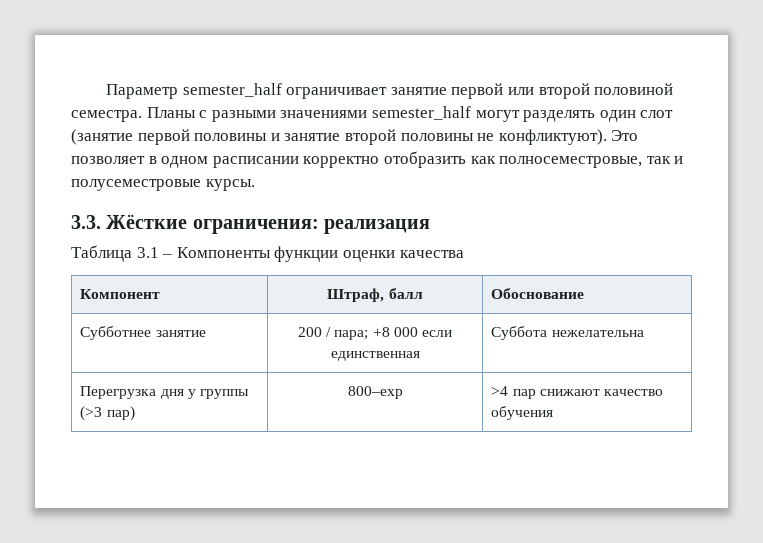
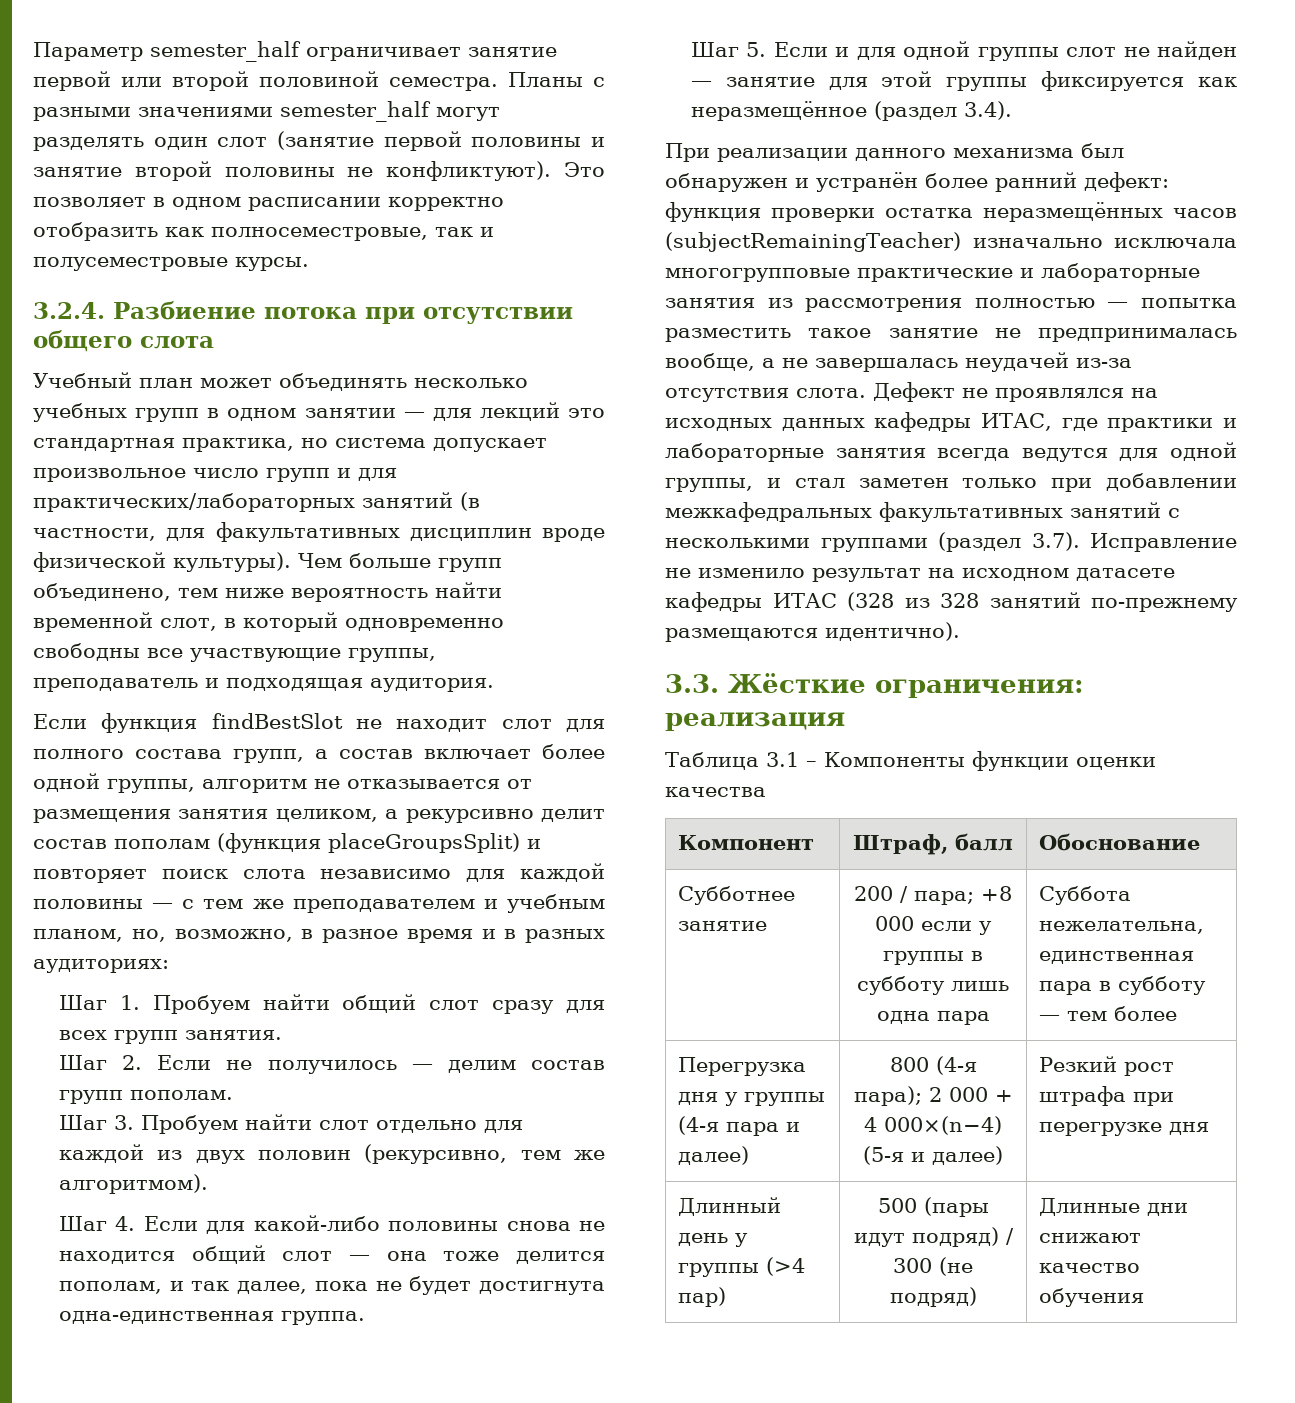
(255, 185) none -> [33,301,573,324] [33,330,214,352] [33,372,528,391] [33,402,605,422] [33,438,547,452] [33,468,397,482] [33,492,480,512] [33,522,605,542] [33,552,502,572] [33,582,502,602] [33,612,504,632] [33,643,436,662] [33,678,494,692] [33,713,605,733] [33,744,605,763] [33,773,532,793] [33,809,605,823] [33,833,541,853] [33,863,605,883] [33,894,605,913] [33,929,605,943] [33,959,169,973] [58,994,605,1014] [58,1030,282,1044] [58,1055,605,1074] [58,1090,233,1104] [58,1114,523,1134] [58,1144,605,1164] [58,1174,208,1194] [58,1215,605,1234] [58,1245,605,1264] [58,1276,605,1295] [58,1311,365,1325] [690,41,1237,61] [690,71,1237,91] [690,101,1012,121] [665,143,1124,162] [665,172,1169,192] [665,202,1237,222] [665,232,1237,252] [665,263,1200,282] [665,298,1237,312] [665,328,1237,342] [665,352,1132,372] [665,382,1158,402] [665,412,1237,432] [665,442,1237,462] [665,473,1237,492] [665,502,1180,522] [665,532,1237,552] [665,568,1175,582] [665,592,1238,612] [665,622,960,642] // 3.2.4. Разбиение потока при отсутствии общего слота // Учебный план может объединять несколько учебных групп в одном занятии — для лекций это стандартная практика, но система допускает произвольное число групп и для практических/лабораторных занятий (в частности, для факультативных дисциплин вроде физической культуры). Чем больше групп объединено, тем ниже вероятность найти временной слот, в который одновременно свободны все участвующие группы, преподаватель и подходящая аудитория. // Если функция findBestSlot не находит слот для полного состава групп, а состав включает более одной группы, алгоритм не отказывается от размещения занятия целиком, а рекурсивно делит состав пополам (функция placeGroupsSplit) и повторяет поиск слота независимо для каждой половины — с тем же преподавателем и учебным планом, но, возможно, в разное время и в разных аудиториях: // Шаг 1. Пробуем найти общий слот сразу для всех групп занятия. // Шаг 2. Если не получилось — делим состав групп пополам. // Шаг 3. Пробуем найти слот отдельно для каждой из двух половин (рекурсивно, тем же алгоритмом). // Шаг 4. Если для какой-либо половины снова не находится общий слот — она тоже делится пополам, и так далее, пока не будет достигнута одна-единственная группа. // Шаг 5. Если и для одной группы слот не найден — занятие для этой группы фиксируется как неразмещённое (раздел 3.4). // При реализации данного механизма был обнаружен и устранён более ранний дефект: функция проверки остатка неразмещённых часов (subjectRemainingTeacher) изначально исключала многогрупповые практические и лабораторные занятия из рассмотрения полностью — попытка разместить такое занятие не предпринималась вообще, а не завершалась неудачей из-за отсутствия слота. Дефект не проявлялся на исходных данных кафедры ИТАС, где практики и лабораторные занятия всегда ведутся для одной группы, и стал заметен только при добавлении межкафедральных факультативных занятий с несколькими группами (раздел 3.7). Исправление не изменило результат на исходном датасете кафедры ИТАС (328 из 328 занятий по-прежнему размещаются идентично).
[330,351,420,361] [491,326,644,340] [80,386,249,399] [80,406,135,421] [347,386,403,399] [491,386,536,399] единственная | Суббота нежелательна // Перегрузка дня у группы (>3 пар) | 800–exp | >4 пар -> [979,921,992,935] [883,951,983,965] [857,976,1009,995] [876,1011,990,1025] [1039,886,1132,905] [1039,921,1205,934] [1039,951,1195,964] [1039,976,1207,995] [1039,1006,1178,1021] [678,1057,807,1076] [678,1092,826,1106] [678,1116,801,1136] [678,1146,750,1165] [889,1056,977,1075] [853,1086,1013,1106] [864,1116,1002,1135] [863,1146,1003,1165] [1039,1056,1175,1076] [1039,1086,1175,1106] [1039,1122,1210,1136] [678,1197,782,1216] [678,1233,749,1247] [678,1257,806,1277] [678,1287,727,1307] [877,1197,989,1217] [853,1227,1014,1247] [893,1257,973,1276] [889,1287,977,1307] [1039,1198,1189,1216] у группы в субботу лишь одна пара | Суббота нежелательна, единственная пара в субботу — тем более // Перегрузка дня у группы (4-я пара и далее) | 800 (4-я пара); 2 000 + 4 000×(n−4) (5-я и далее) | Резкий рост штрафа при перегрузке дня // Длинный день у группы (>4 пар) | 500 (пары идут подряд) / 300 (не подряд) | Длинные дни

